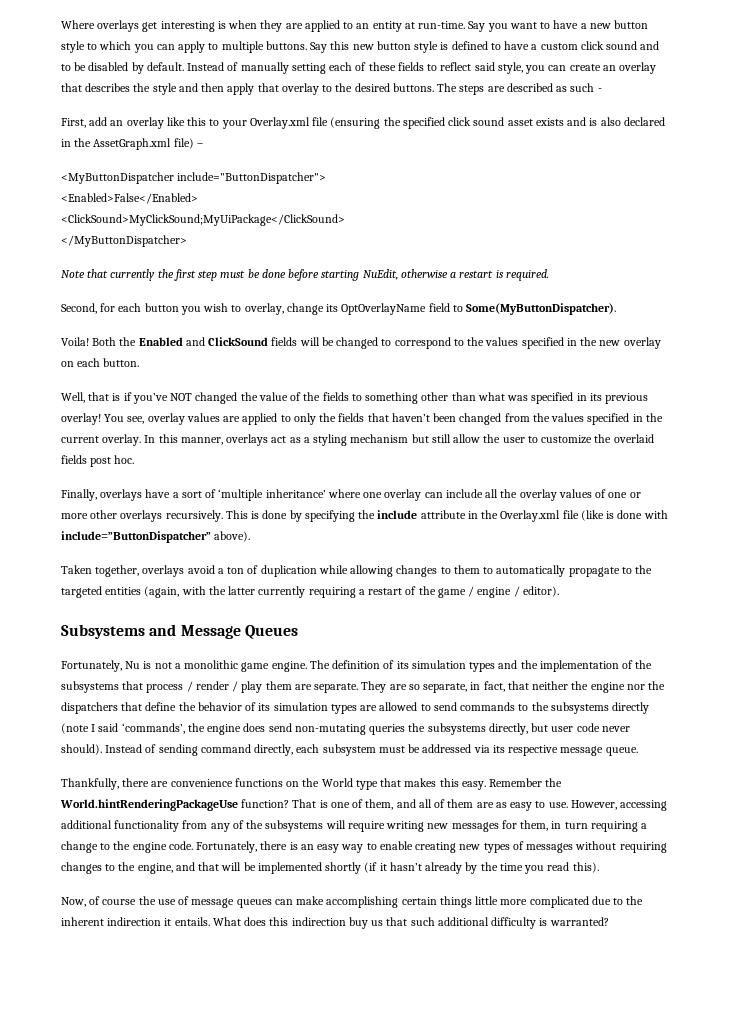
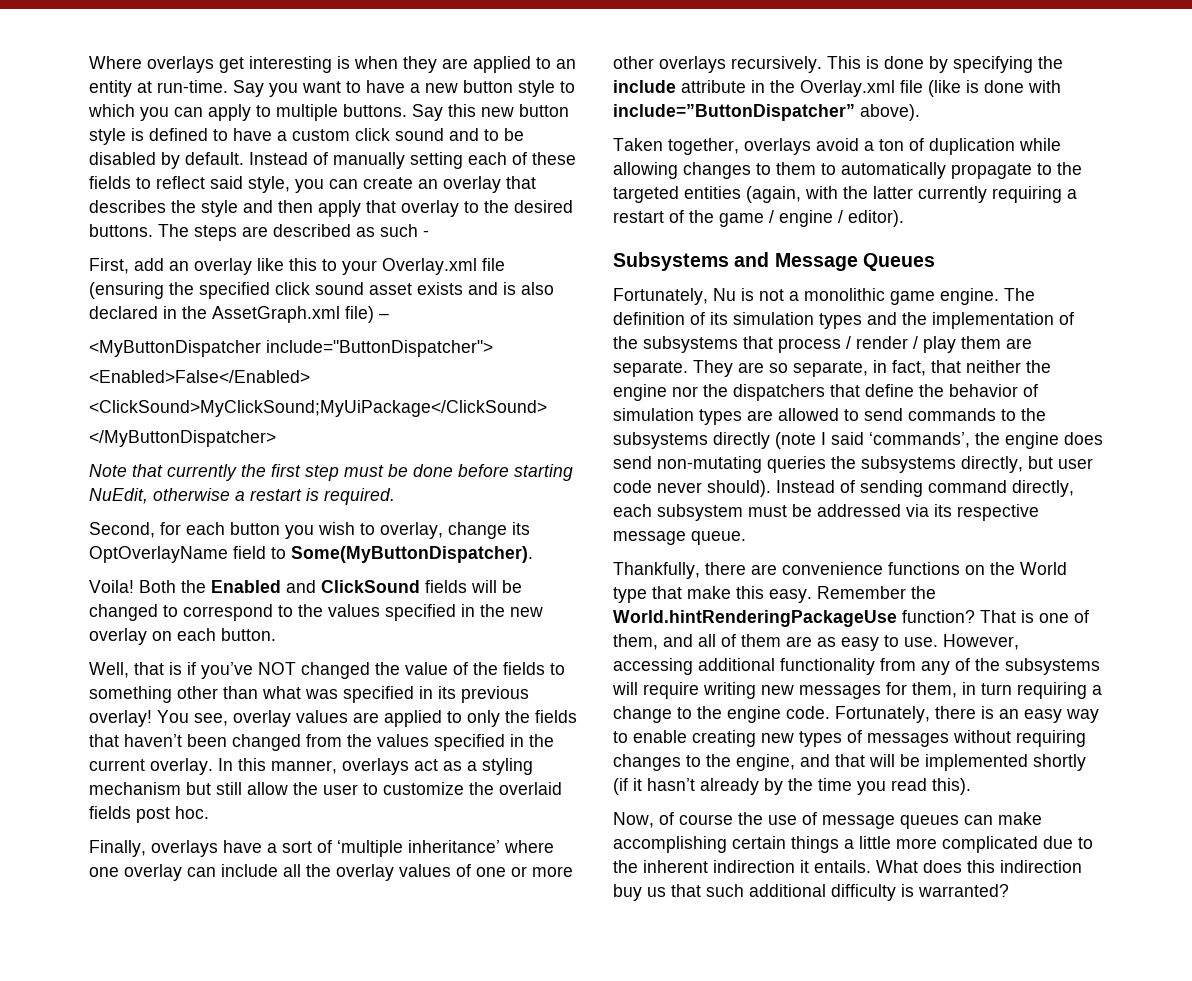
[258,703,271,711] its -> (1038, 390) none
[404,778,437,787] makes -> [687,586,731,599] make
(472, 902) none -> [844,839,854,849] a

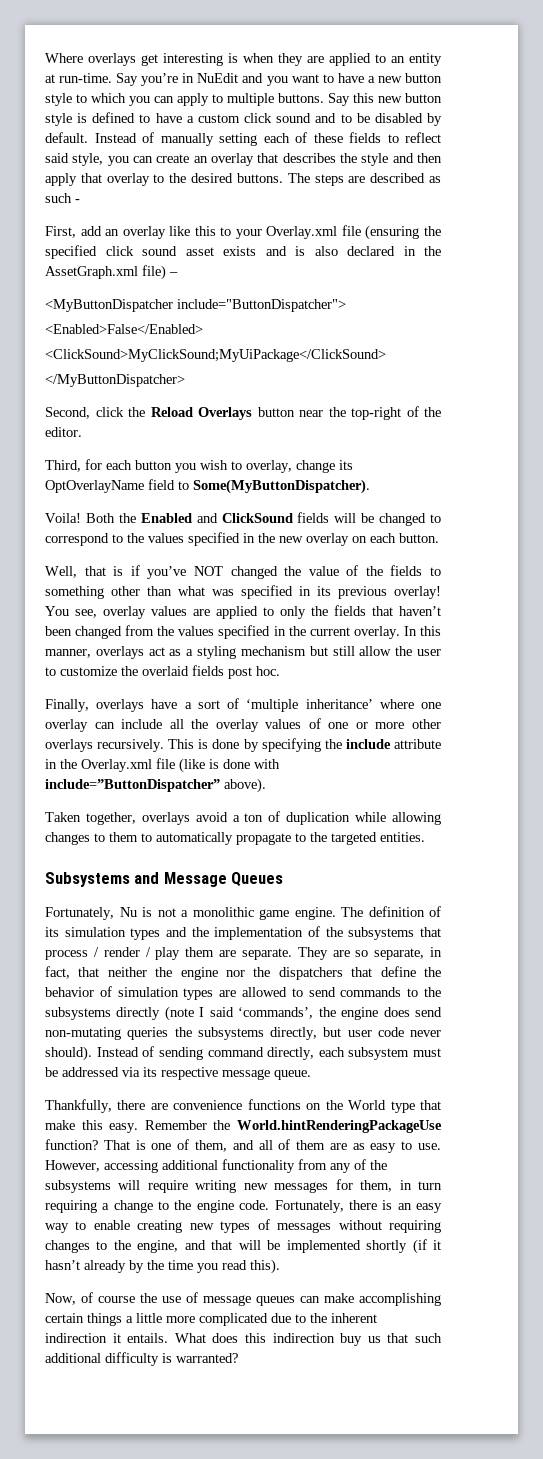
(264, 88) none -> [141,73,264,86] you’re in NuEdit and
[89,464,573,481] [89,488,395,505] [89,522,155,538] Note that currently the first step must be done before starting NuEdit, otherwise a restart is required. // Second, -> [45,406,441,420] [45,427,82,437] [45,460,81,472] Second, click the Reload Overlays button near the top-right of the editor. // Third,
[684,186,1077,203] [613,210,904,227] entities (again, with the latter currently requiring a restart of the game / engine / editor). -> [380,832,425,842] entities.

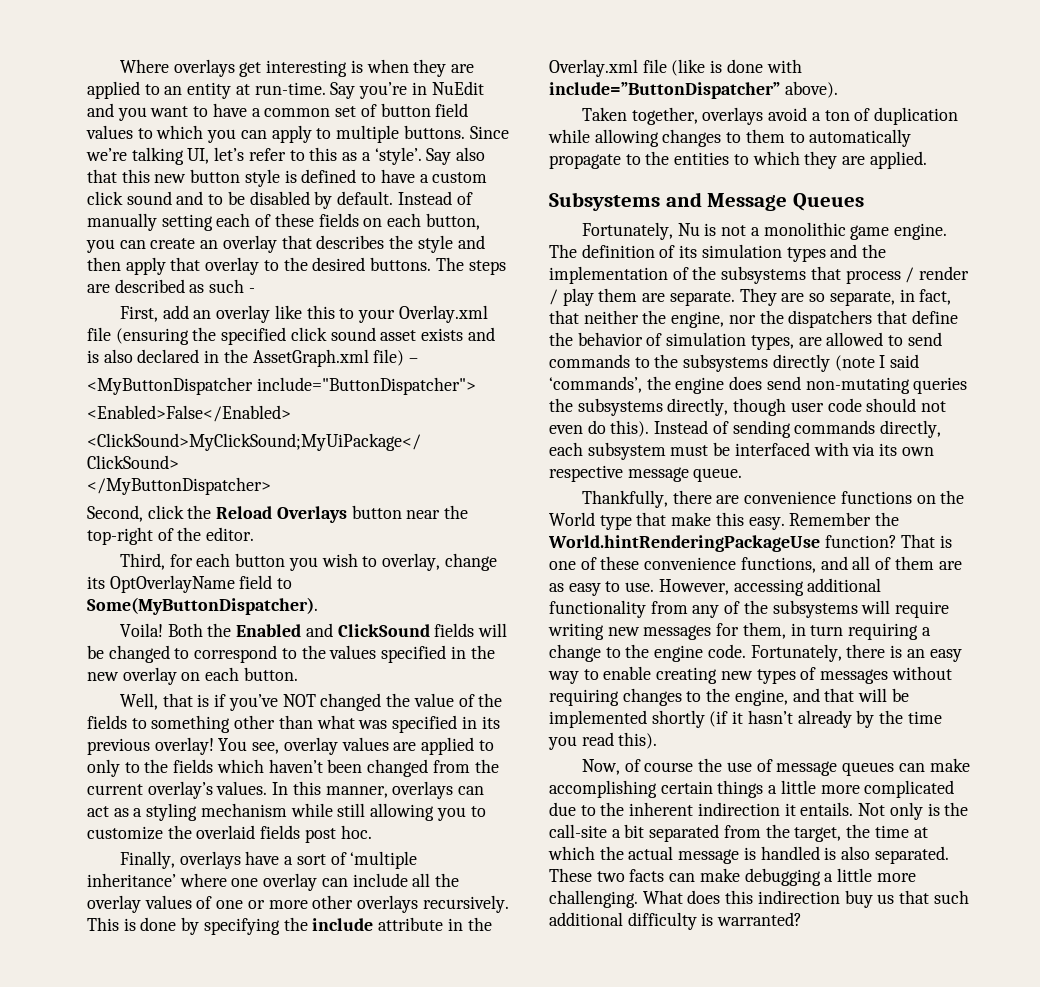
[377,73,442,83] [45,93,72,106] new button style -> [264,103,469,117] [86,125,133,139] common set of button field values
[328,93,350,106] Say -> [469,126,509,139] [86,147,485,165] [87,169,117,183] Since we’re talking UI, let’s refer to this as a ‘style’. Say also that
[387,132,441,143] [45,153,104,166] to reflect said style, -> [363,213,480,230] on each button,
[311,605,393,616] the fields that -> [124,759,264,773] to the fields which
[178,625,400,639] values specified in the current overlay. -> [87,781,268,799] current overlay’s values.
(144, 652) none -> [458,786,485,795] can
[309,646,441,656] but still allow the user -> [290,803,466,821] while still allowing you
[331,832,425,845] targeted entities. -> [674,151,927,169] entities to which they are applied.
[180,967,218,980] engine -> [671,311,725,328] engine,
[183,988,214,1000] types -> [750,335,794,350] types,
[323,1027,342,1037] but -> [733,398,787,416] though
[410,1030,441,1037] [45,1046,92,1061] never should). -> [866,398,947,412] [549,420,650,437] should not even do this).
[207,1047,264,1057] command -> [794,420,876,434] commands
[62,1067,119,1077] addressed -> [734,442,849,456] interfaced with
(157, 1072) none -> [901,447,934,456] own
[194,1140,227,1152] them, -> [600,556,816,573] these convenience functions,
(169, 1338) none -> [858,802,969,820] [549,824,928,842] [548,846,949,864] [549,868,916,886] [549,890,638,908] Not only is the call-site a bit separated from the target, the time at which the actual message is handled is also separated. These two facts can make debugging a little more challenging.

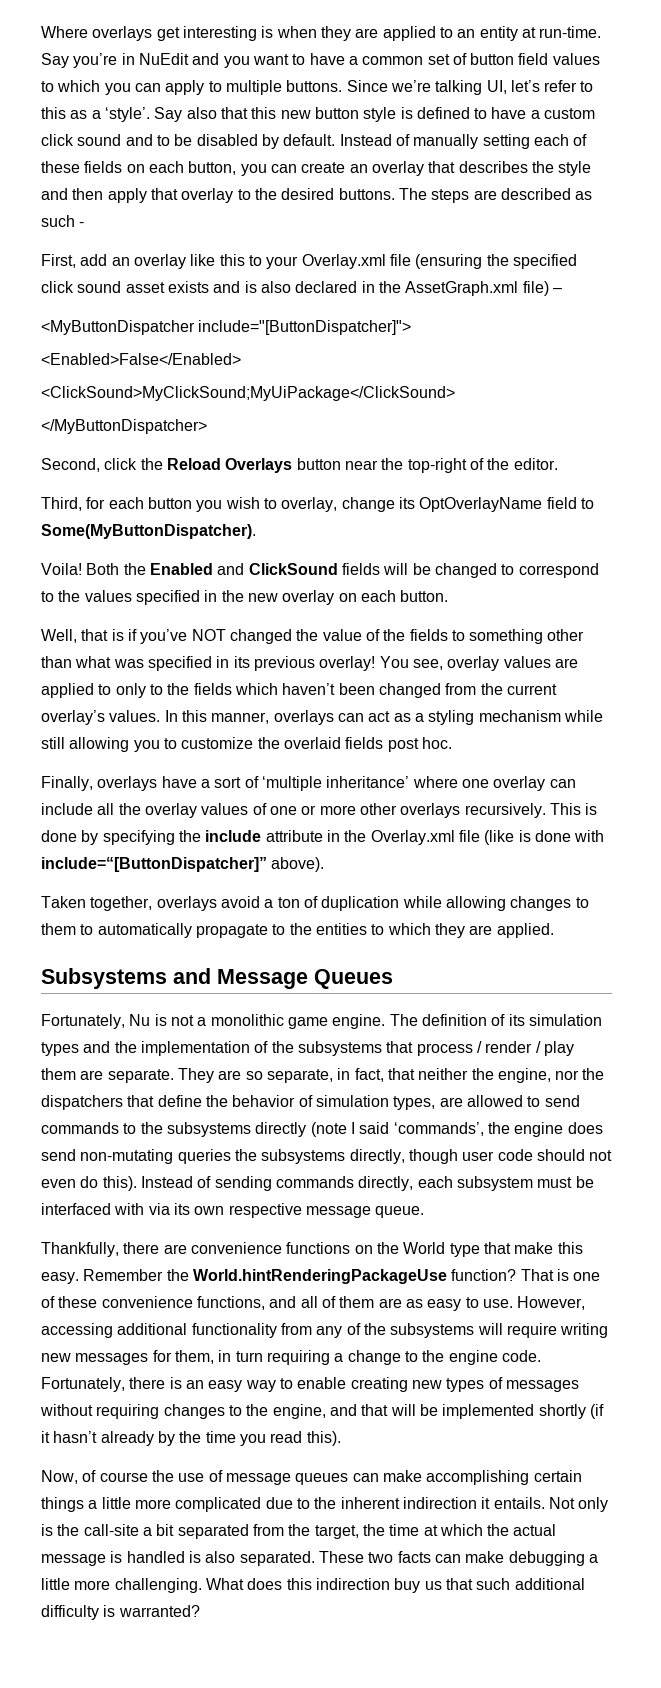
[256,377,476,395] include="ButtonDispatcher"> -> [198,320,412,335] include="[ButtonDispatcher]">
[549,82,780,99] include=”ButtonDispatcher” -> [41,857,267,872] include=“[ButtonDispatcher]”

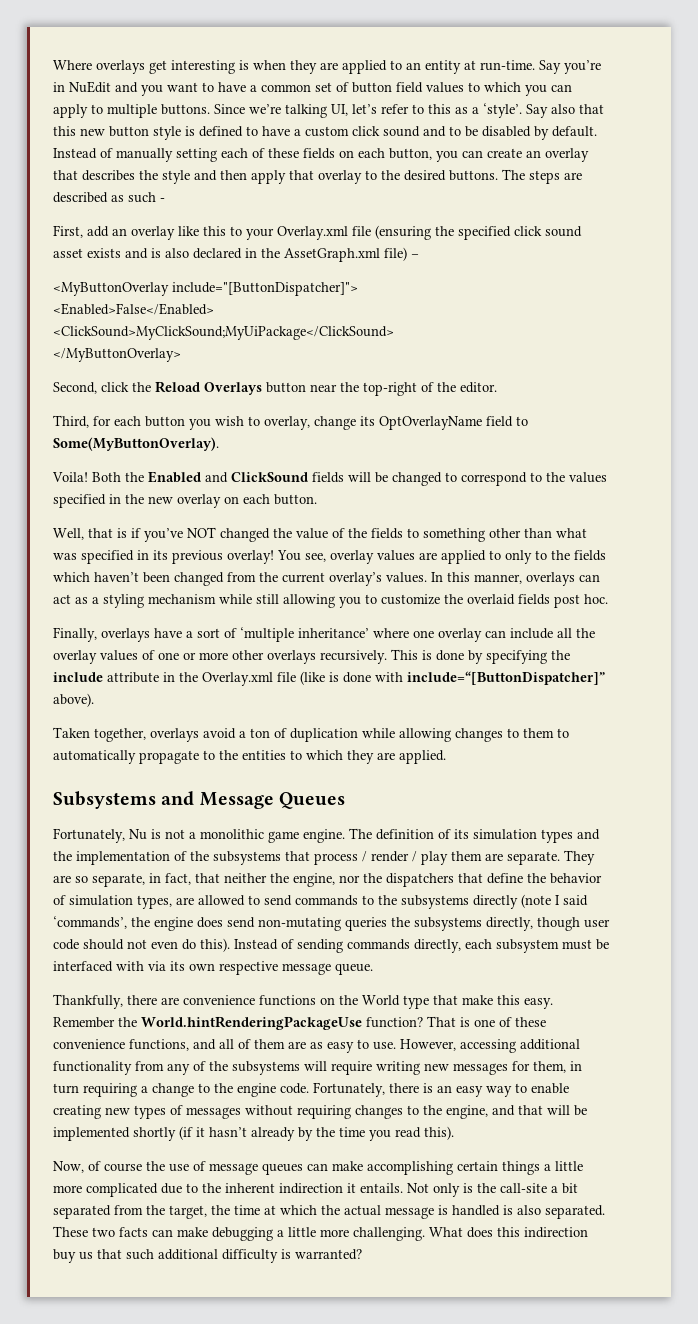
[41,320,195,335] <MyButtonDispatcher -> [53,282,169,296] <MyButtonOverlay
[41,419,207,434] </MyButtonDispatcher> -> [53,348,181,362] </MyButtonOverlay>
[41,524,256,539] Some(MyButtonDispatcher). -> [53,437,219,451] Some(MyButtonOverlay).

